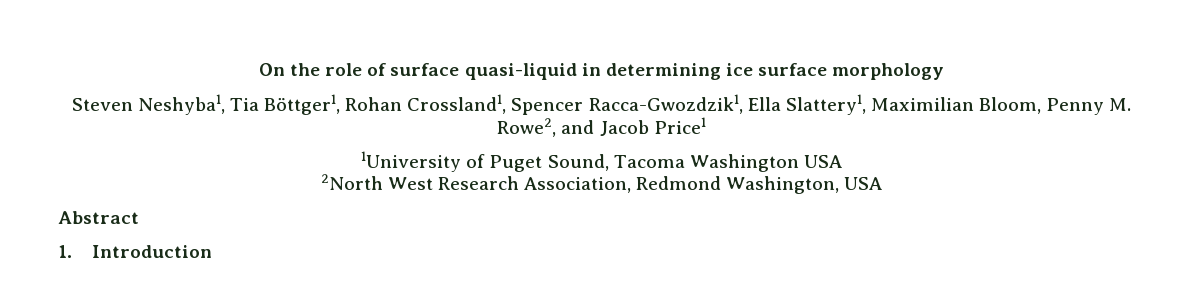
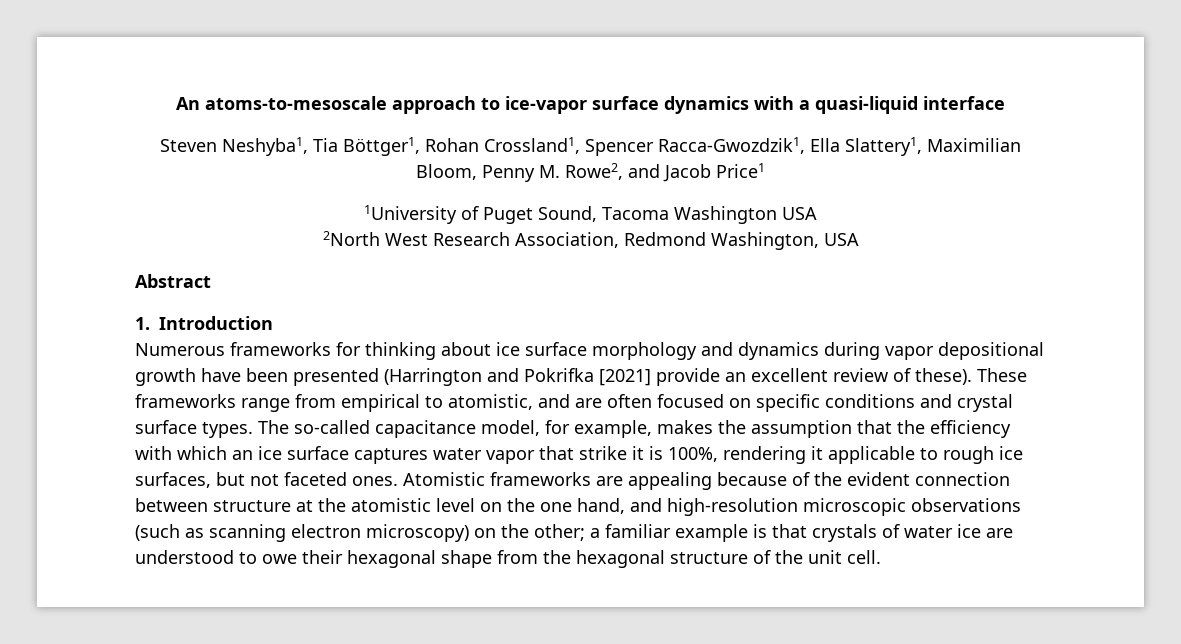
[258,63,945,80] On the role of surface quasi-liquid in determining ice surface morphology -> [176,96,1005,114] An atoms-to-mesoscale approach to ice-vapor surface dynamics with a quasi-liquid interface
(213, 251) none -> [135,342,1044,360] [135,368,1027,386] [135,394,1013,412] [135,420,1011,438] [135,446,1023,464] [135,472,1010,490] [135,498,1021,516] [135,524,1013,542] [135,550,881,568] // Numerous frameworks for thinking about ice surface morphology and dynamics during vapor depositional growth have been presented (Harrington and Pokrifka [2021] provide an excellent review of these). These frameworks range from empirical to atomistic, and are often focused on specific conditions and crystal surface types. The so-called capacitance model, for example, makes the assumption that the efficiency with which an ice surface captures water vapor that strike it is 100%, rendering it applicable to rough ice surfaces, but not faceted ones. Atomistic frameworks are appealing because of the evident connection between structure at the atomistic level on the one hand, and high-resolution microscopic observations (such as scanning electron microscopy) on the other; a familiar example is that crystals of water ice are understood to owe their hexagonal shape from the hexagonal structure of the unit cell.

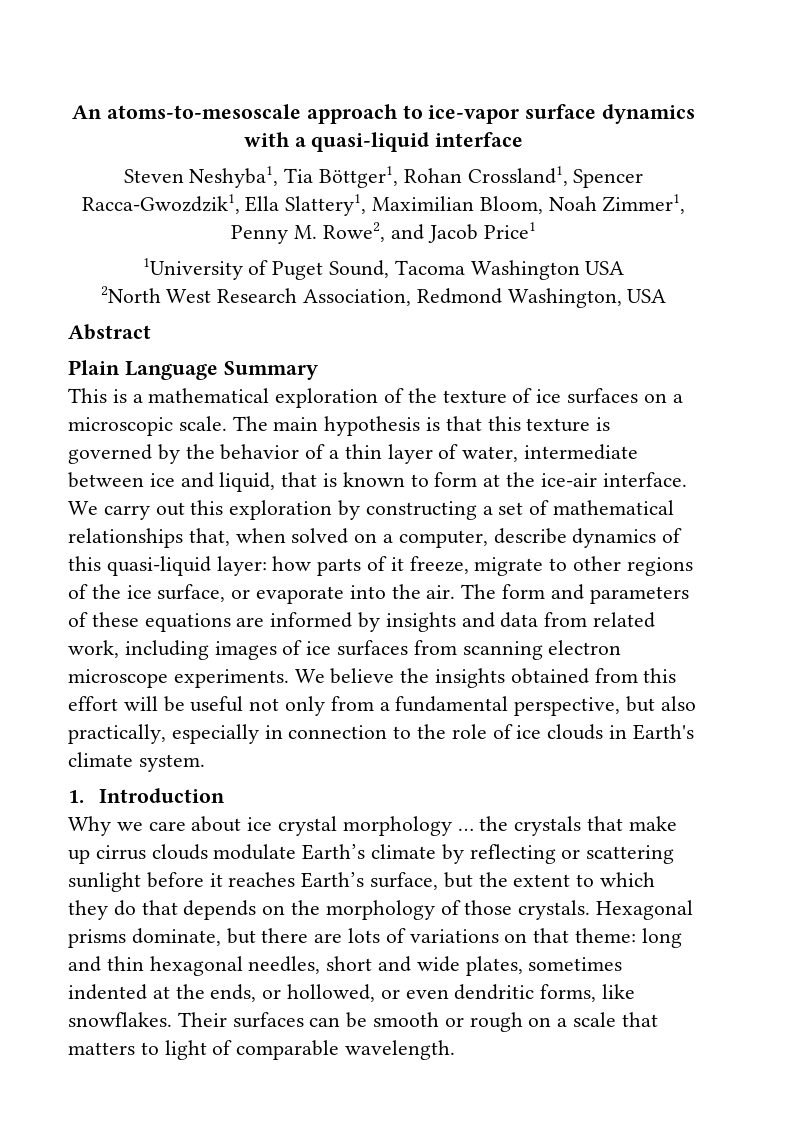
(477, 172) none -> [548,194,686,214] Noah Zimmer1,
[135,316,273,330] [135,342,1044,360] [135,368,1027,386] [135,394,1013,412] [135,420,1011,438] [135,446,1023,464] [135,472,1010,490] [135,498,1021,516] [135,524,1013,542] [135,550,881,568] 1. Introduction // Numerous frameworks for thinking about ice surface morphology and dynamics during vapor depositional growth have been presented (Harrington and Pokrifka [2021] provide an excellent review of these). These frameworks range from empirical to atomistic, and are often focused on specific conditions and crystal surface types. The so-called capacitance model, for example, makes the assumption that the efficiency with which an ice surface captures water vapor that strike it is 100%, rendering it applicable to rough ice surfaces, but not faceted ones. Atomistic frameworks are appealing because of the evident connection between structure at the atomistic level on the one hand, and high-resolution microscopic observations (such as scanning electron microscopy) on the other; a familiar example is that crystals of water ice are understood to owe their hexagonal shape from the hexagonal structure of the unit cell. -> [68,360,318,380] [68,388,683,408] [68,416,611,436] [68,444,639,464] [68,472,687,492] [68,500,675,520] [68,528,683,548] [68,556,693,576] [68,584,689,604] [68,612,656,632] [68,640,622,660] [68,668,677,688] [68,696,696,716] [68,724,694,744] [68,752,205,772] [68,788,225,803] [68,816,677,836] [68,844,675,864] [68,872,656,892] [68,900,694,920] [68,928,682,948] [68,956,623,976] [68,984,636,1002] [68,1012,658,1032] [68,1040,456,1060] Plain Language Summary // This is a mathematical exploration of the texture of ice surfaces on a microscopic scale. The main hypothesis is that this texture is governed by the behavior of a thin layer of water, intermediate between ice and liquid, that is known to form at the ice-air interface. We carry out this exploration by constructing a set of mathematical relationships that, when solved on a computer, describe dynamics of this quasi-liquid layer: how parts of it freeze, migrate to other regions of the ice surface, or evaporate into the air. The form and parameters of these equations are informed by insights and data from related work, including images of ice surfaces from scanning electron microscope experiments. We believe the insights obtained from this effort will be useful not only from a fundamental perspective, but also practically, especially in connection to the role of ice clouds in Earth's climate system. // 1. Introduction // Why we care about ice crystal morphology … the crystals that make up cirrus clouds modulate Earth’s climate by reflecting or scattering sunlight before it reaches Earth’s surface, but the extent to which they do that depends on the morphology of those crystals. Hexagonal prisms dominate, but there are lots of variations on that theme: long and thin hexagonal needles, short and wide plates, sometimes indented at the ends, or hollowed, or even dendritic forms, like snowflakes. Their surfaces can be smooth or rough on a scale that matters to light of comparable wavelength.

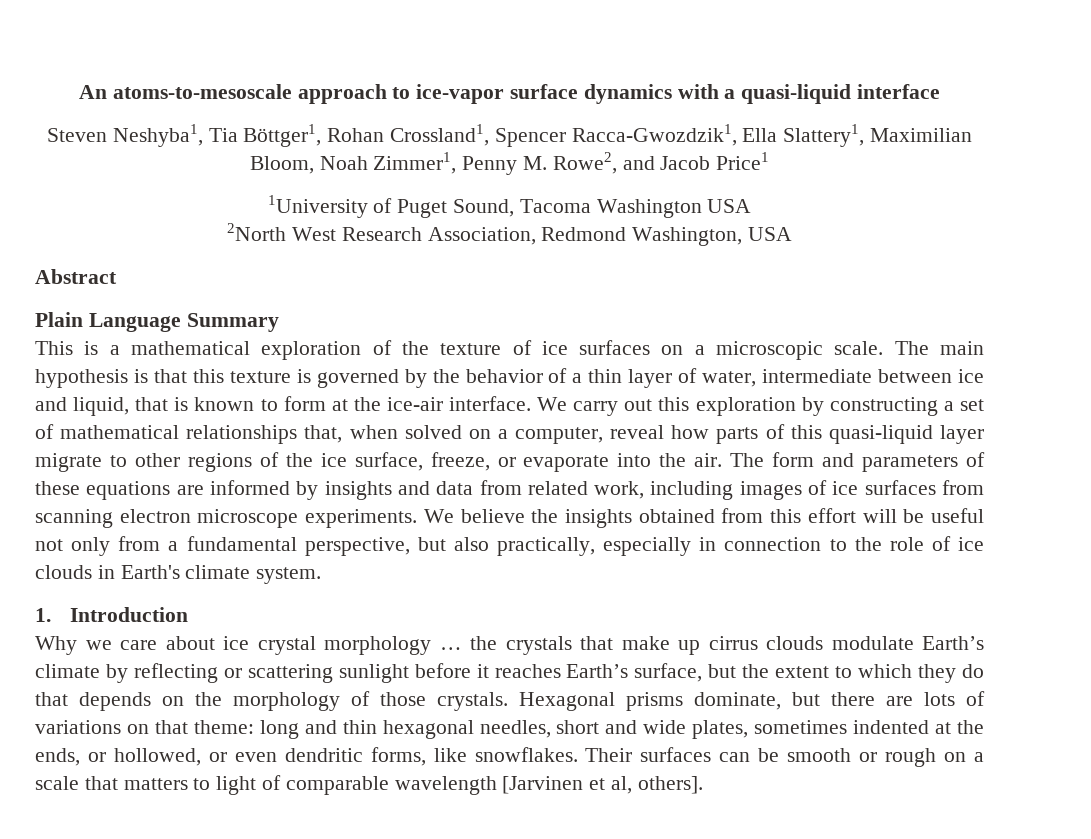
[493,528,683,548] [68,556,469,576] describe dynamics of this quasi-liquid layer: how parts of it freeze, -> [610,424,984,444] reveal how parts of this quasi-liquid layer
(226, 593) none -> [430,452,490,471] freeze,
[345,1040,456,1060] wavelength. -> [394,776,703,795] wavelength [Jarvinen et al, others].

